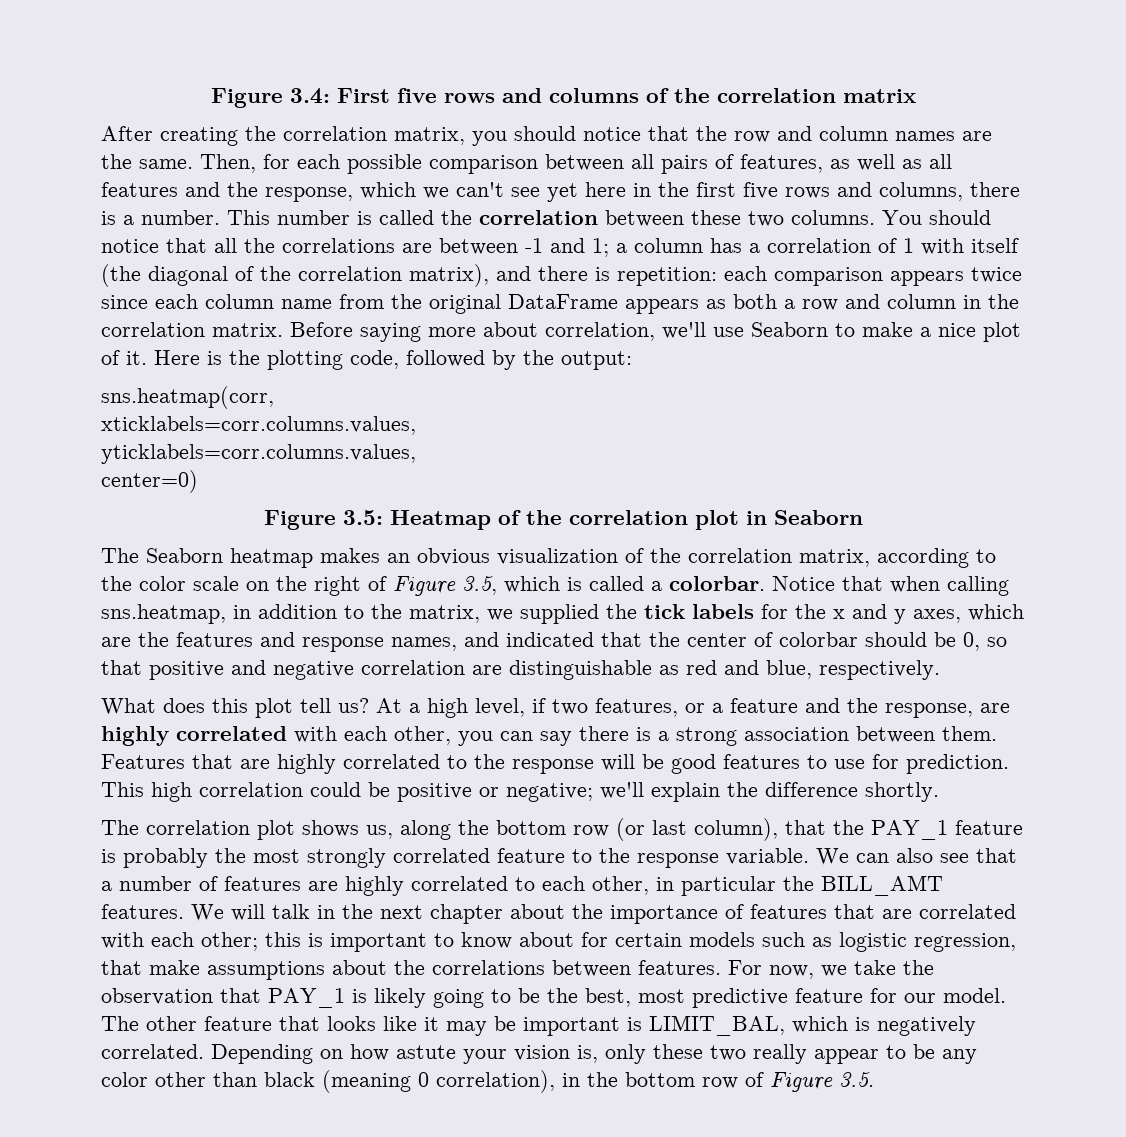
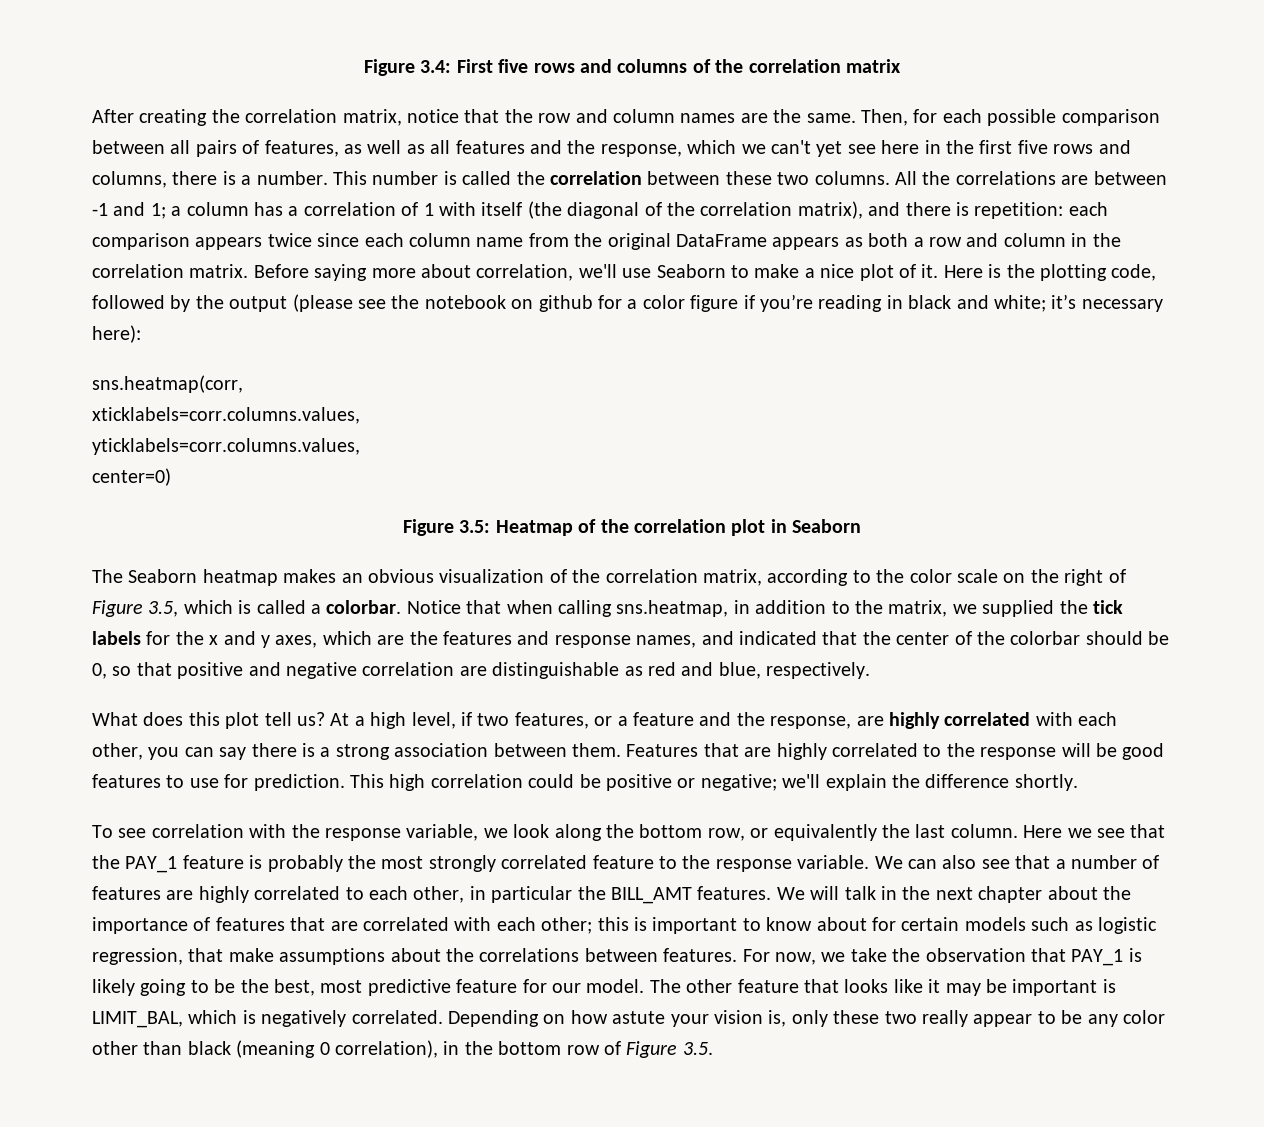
[472,126,576,146] you should -> (402, 117) none
[511,183,578,202] see yet -> [816,141,876,157] yet see
[882,210,991,225] [101,238,237,253] You should notice that all -> [894,171,917,185] All
[561,351,632,370] output: -> [229,294,1163,312] [92,325,141,343] output (please see the notebook on github for a color figure if you’re reading in black and white; it’s necessary here):
(773, 639) none -> [976,631,1005,645] the
[101,818,778,841] The correlation plot shows us, along the bottom row (or last column), -> [92,824,1125,841] To see correlation with the response variable, we look along the bottom row, or equivalently the last column. Here we see

